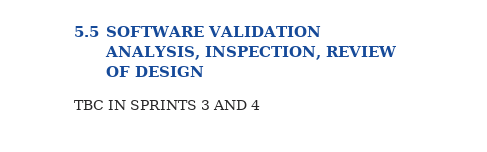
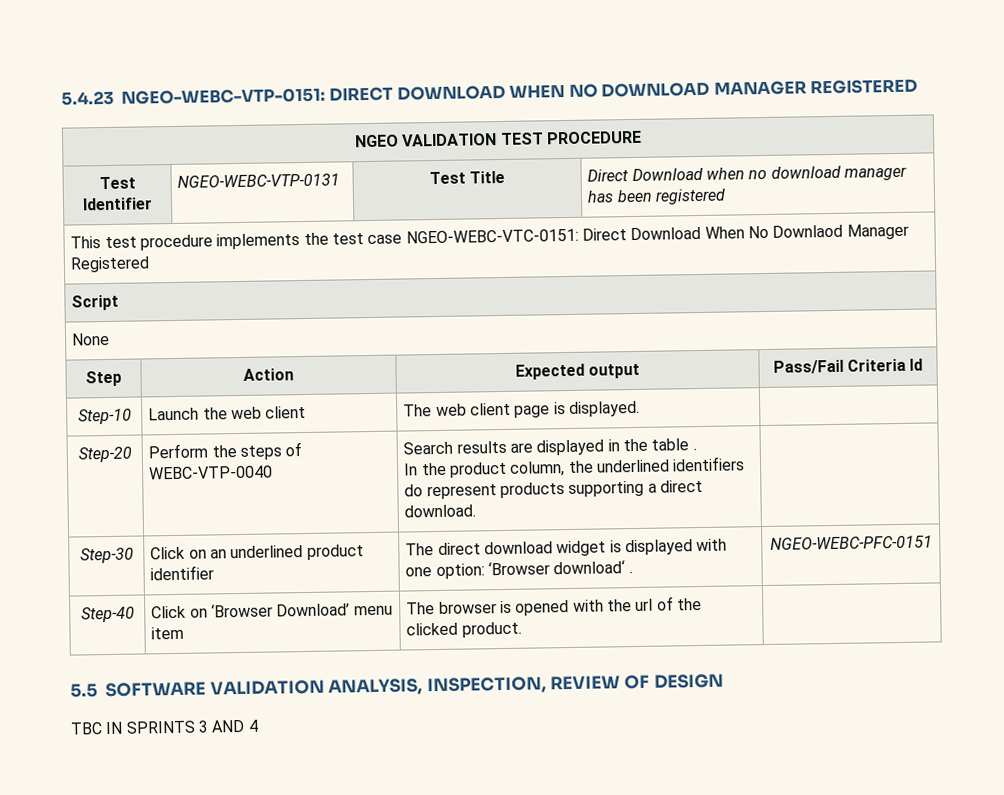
(74, 31) none -> [61,78,919,106] [355,130,642,148] [98,176,136,190] [82,197,153,211] [177,173,341,188] [428,170,506,185] [587,165,908,182] [587,188,727,205] [70,223,909,251] [70,256,151,273] [71,294,120,311] [71,332,111,346] [85,370,122,387] [243,368,294,381] [514,363,641,380] [772,358,924,374] [77,408,132,425] [148,405,307,421] [403,400,641,418] [77,446,132,463] [148,442,303,460] [149,465,274,480] [403,438,697,456] [403,456,746,478] [404,479,704,500] [404,504,477,518] [79,547,134,564] [150,544,364,560] [150,565,215,581] [405,538,728,557] [405,560,633,580] [769,535,933,550] [80,606,135,623] [151,603,393,619] [151,626,185,640] [406,596,703,616] [406,621,522,638] 5.4.23 NGEO-WEBC-VTP-0151: DIRECT DOWNLOAD WHEN NO DOWNLOAD MANAGER REGISTERED // NGEO VALIDATION TEST PROCEDURE // Test Identifier | NGEO-WEBC-VTP-0131 | Test Title | Direct Download when no download manager has been registered // This test procedure implements the test case NGEO-WEBC-VTC-0151: Direct Download When No Downlaod Manager Registered // Script // None // Step | Action | Expected output | Pass/Fail Criteria Id // Step-10 | Launch the web client | The web client page is displayed. | // Step-20 | Perform the steps of WEBC-VTP-0040 | Search results are displayed in the table . // In the product column, the underlined identifiers do represent products supporting a direct download. | // Step-30 | Click on an underlined product identifier | The direct download widget is displayed with one option: ‘Browser download‘ . | NGEO-WEBC-PFC-0151 // Step-40 | Click on ‘Browser Download’ menu item | The browser is opened with the url of the clicked product. | //

